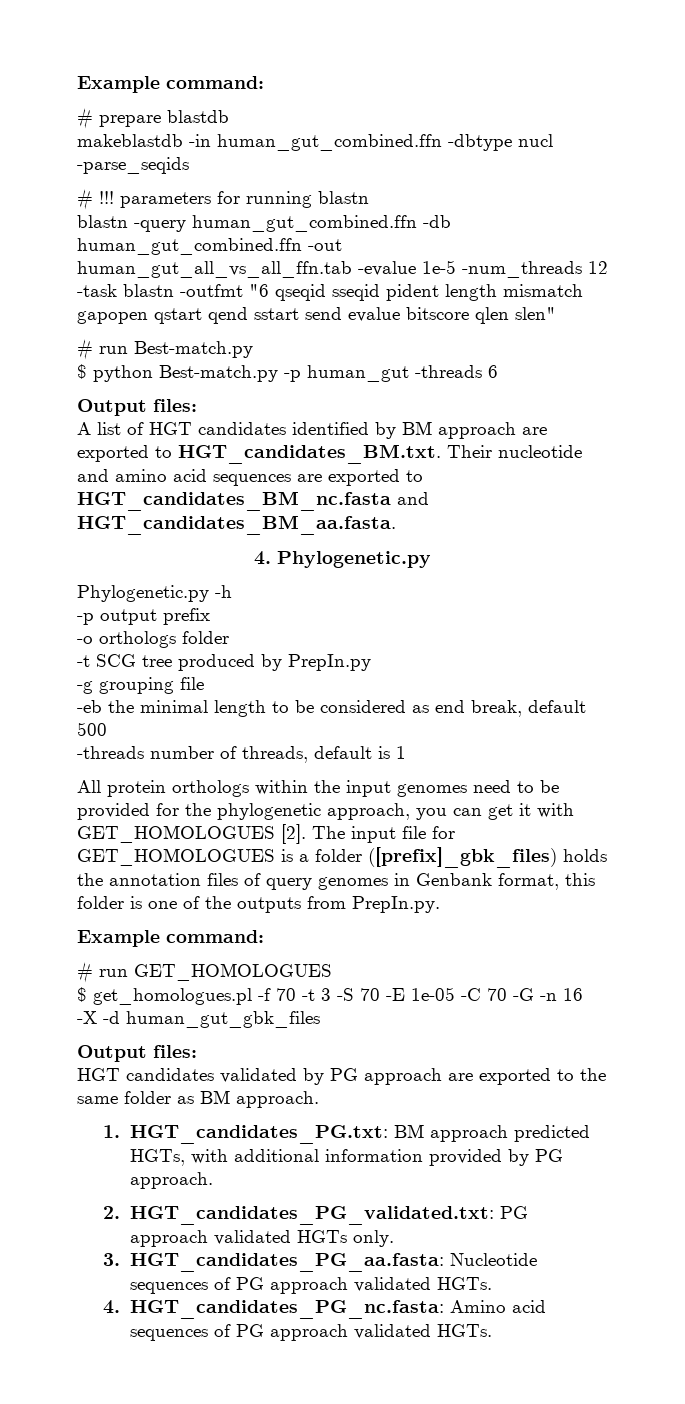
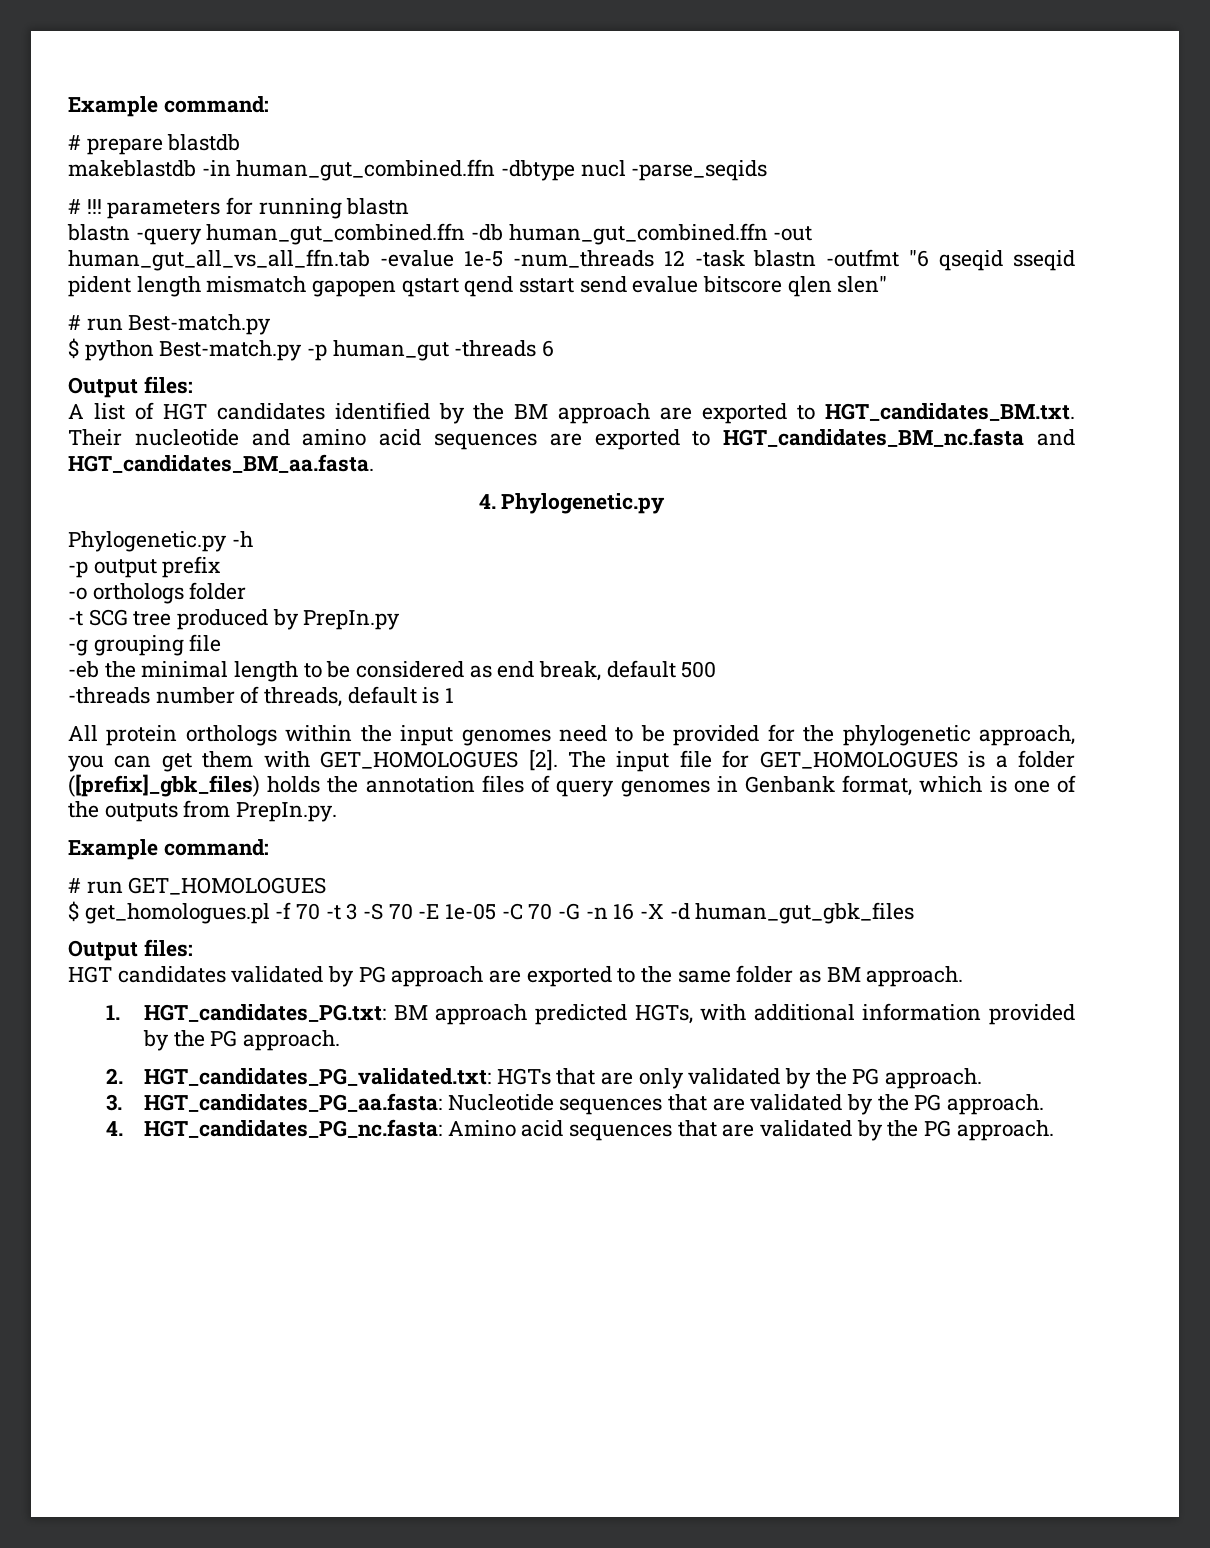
(396, 430) none -> [473,403,505,420] the
[519,803,531,816] it -> [202,751,254,768] them
[565,873,595,886] [77,896,124,909] this folder -> [919,776,983,793] which
(529, 1157) none -> [173,1030,205,1047] the
[499,1206,528,1219] [129,1230,394,1247] [103,1253,537,1272] [129,1277,492,1294] PG approach validated HGTs only. // 3. HGT_candidates_PG_aa.fasta: Nucleotide sequences of PG approach validated HGTs. -> [496,1068,983,1089] [106,1093,1045,1115] HGTs that are only validated by the PG approach. // 3. HGT_candidates_PG_aa.fasta: Nucleotide sequences that are validated by the PG approach.
[213,1324,492,1341] of PG approach validated HGTs. -> [677,1120,1054,1141] that are validated by the PG approach.

